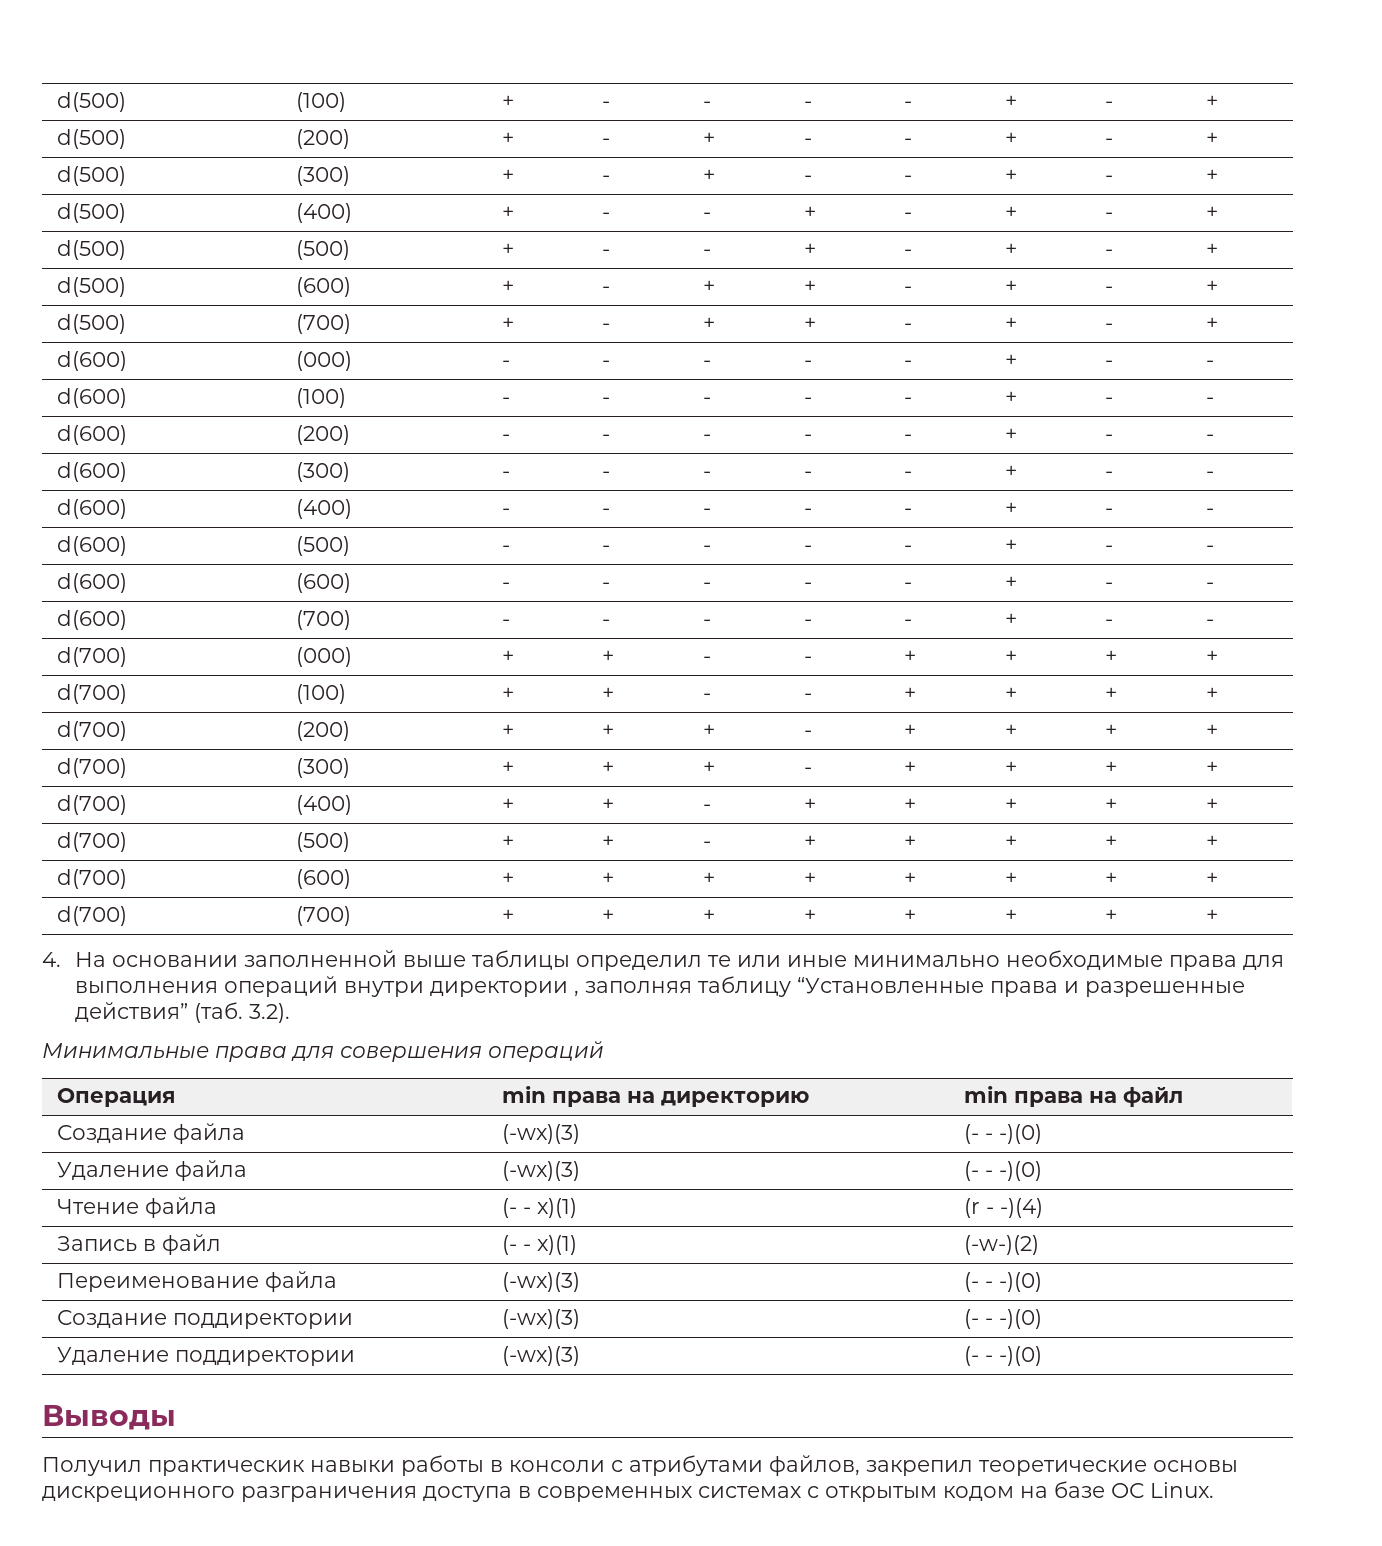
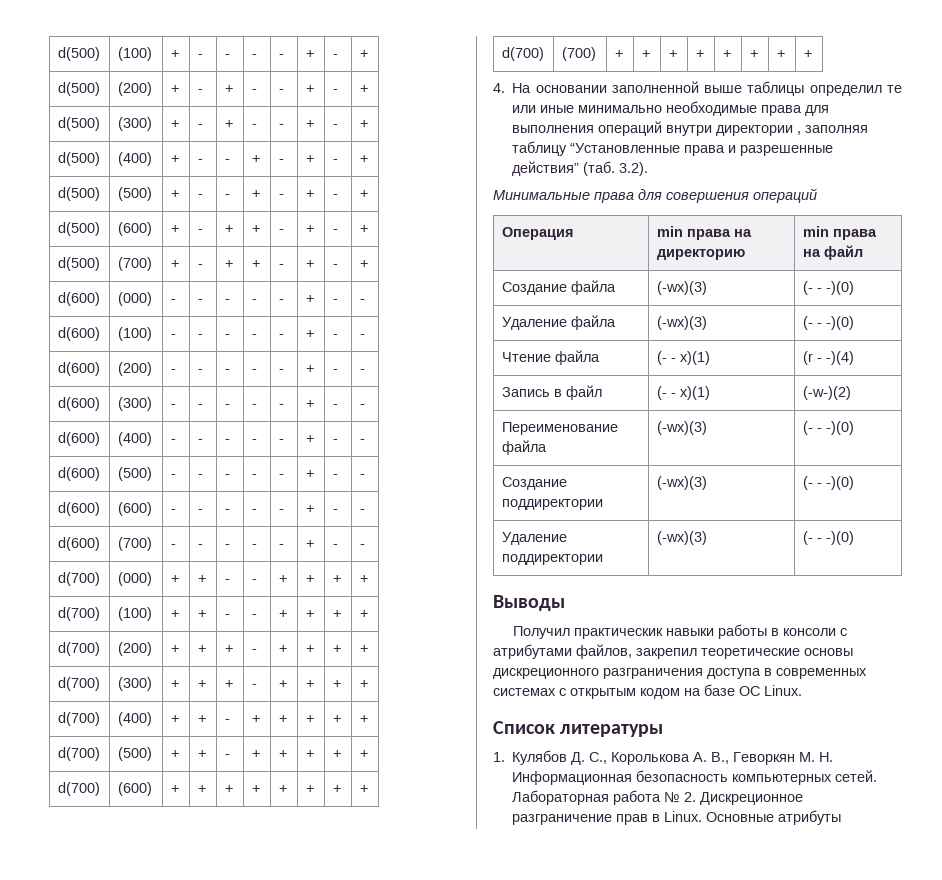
(1214, 1490) none -> [493,721,664,737] [493,750,834,765] [512,770,878,785] [512,790,804,805] [512,810,842,825] // Список литературы // 1. Кулябов Д. С., Королькова А. В., Геворкян М. Н. Информационная безопасность компьютерных сетей. Лабораторная работа № 2. Дискреционное разграничение прав в Linux. Основные атрибуты

